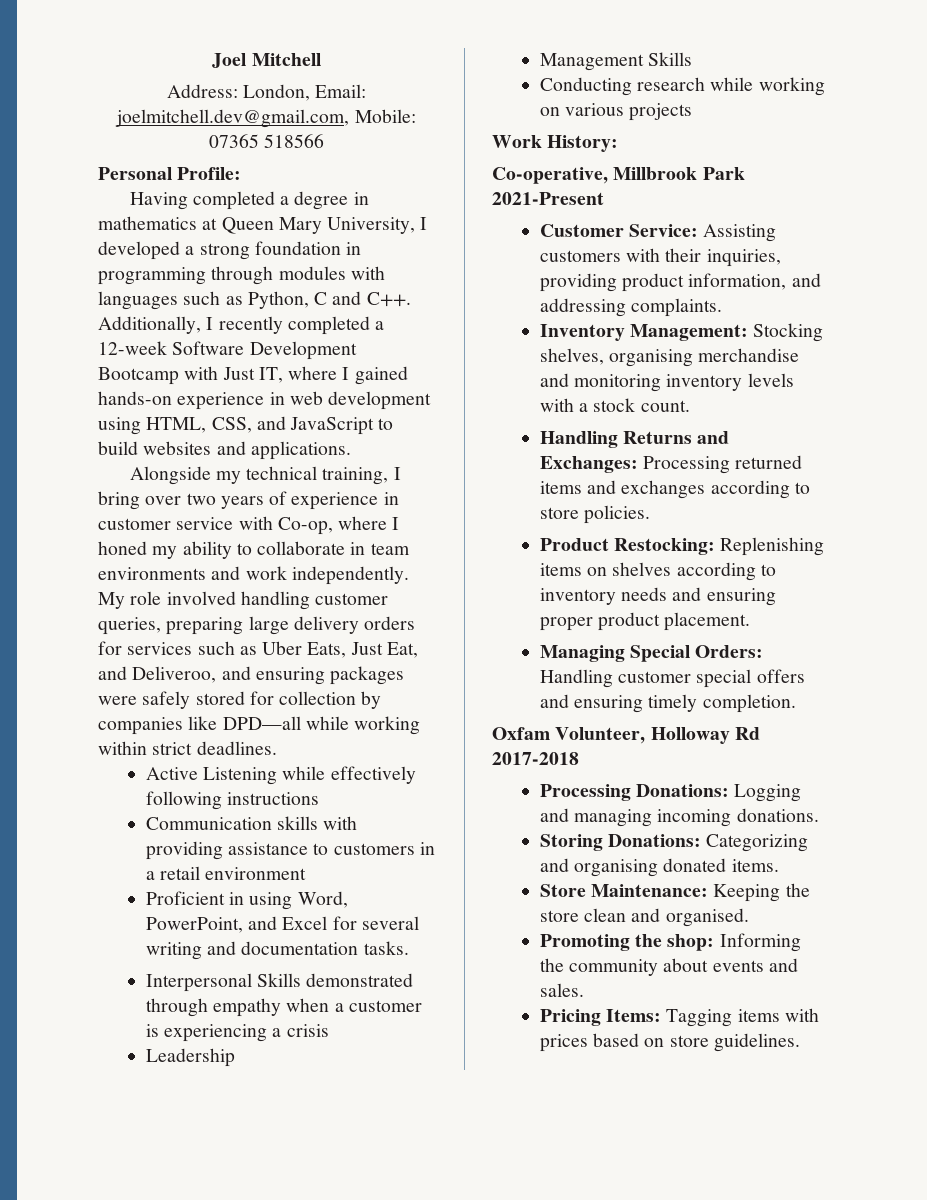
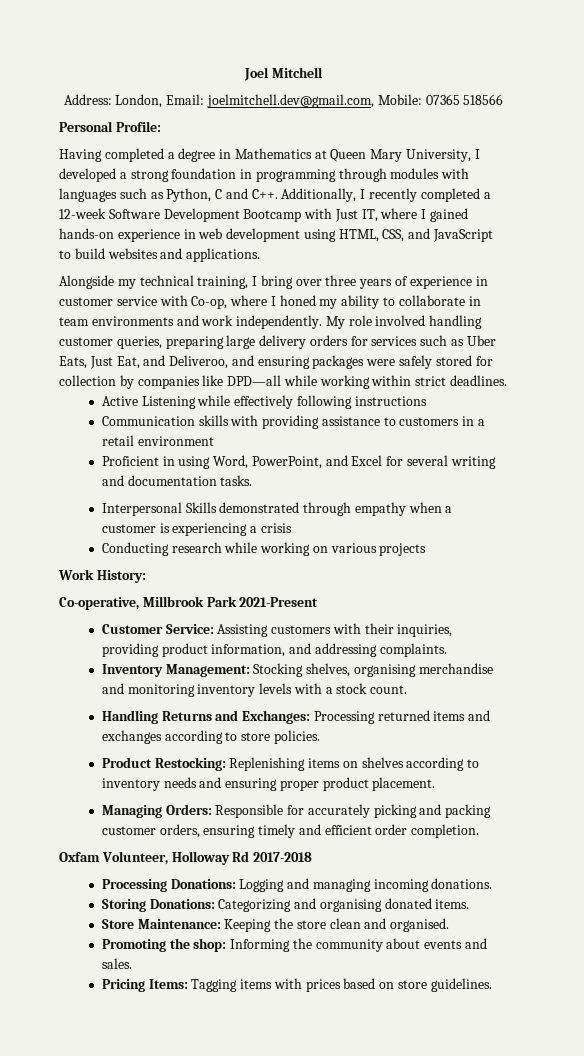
[98,216,197,230] mathematics -> [234,148,312,159] Mathematics
[186,493,216,505] two -> [325,275,357,286] three
[145,1048,235,1067] [539,52,693,71] // Leadership // Management Skills -> (292, 528) none
[630,645,764,662] [539,669,805,688] [539,694,698,713] Special Orders: Handling customer special offers and ensuring timely -> [165,804,492,818] [101,824,408,838] Orders: Responsible for accurately picking and packing customer orders, ensuring timely and efficient order

